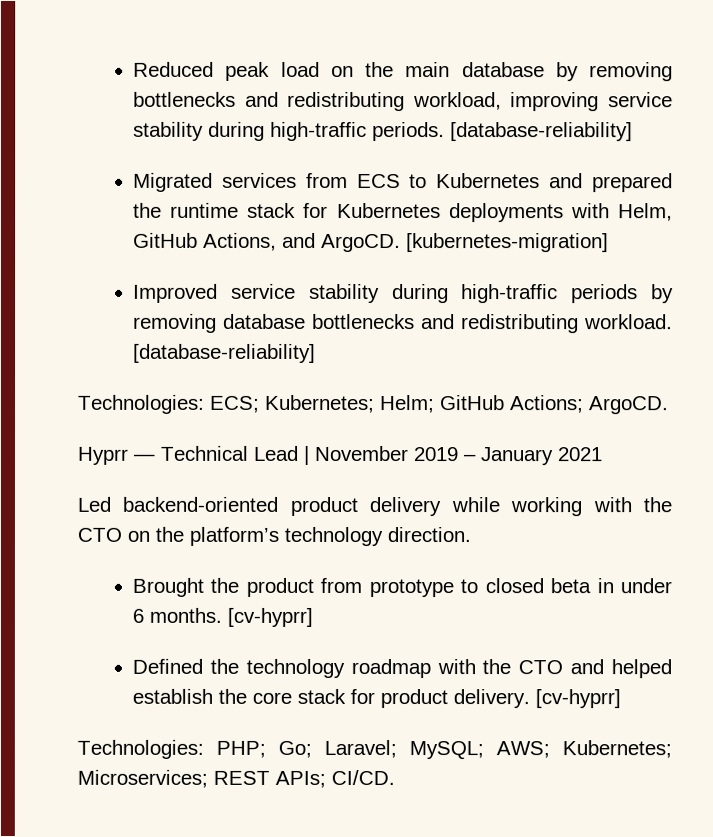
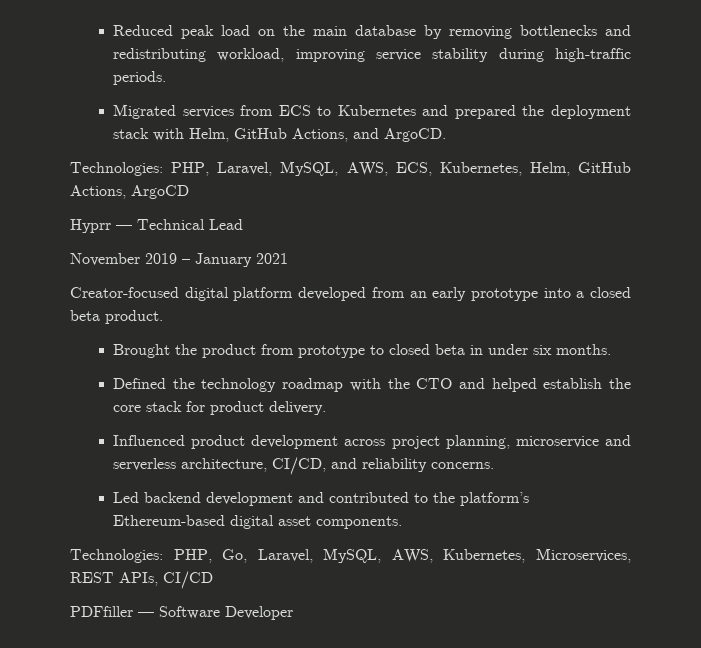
[450,122,634,142] [database-reliability] -> (167, 78) none
[170,202,564,223] runtime stack for Kubernetes deployments -> [551,105,631,119] [113,128,150,139] deployment stack
[406,233,610,253] [133,283,674,304] [133,313,673,334] [133,343,317,363] [78,394,669,415] [kubernetes-migration] // Improved service stability during high-traffic periods by removing database bottlenecks and redistributing workload. [database-reliability] // Technologies: ECS; Kubernetes; Helm; GitHub Actions; ArgoCD. -> [70,161,631,176] [70,185,189,199] // Technologies: PHP, Laravel, MySQL, AWS, ECS, Kubernetes, Helm, GitHub Actions, ArgoCD
[303,445,309,465] | -> (243, 224) //
[77,496,673,517] [77,526,471,547] Led backend-oriented product delivery while working with the CTO on the platform’s technology direction. -> [70,287,631,301] [70,310,163,324] Creator-focused digital platform developed from an early prototype into a closed beta product.
[132,608,145,623] 6 -> [533,345,553,355] six
[227,607,314,627] [cv-hyprr] -> (612, 349) none
[535,689,622,709] [77,739,672,760] [77,769,395,788] [cv-hyprr] // Technologies: PHP; Go; Laravel; MySQL; AWS; Kubernetes; Microservices; REST APIs; CI/CD. -> [113,435,631,449] [113,457,495,475] [113,492,530,506] [113,515,403,529] [70,548,631,563] [70,571,213,589] [70,606,293,620] // Influenced product development across project planning, microservice and serverless architecture, CI/CD, and reliability concerns. // Led backend development and contributed to the platform’s Ethereum-based digital asset components. // Technologies: PHP, Go, Laravel, MySQL, AWS, Kubernetes, Microservices, REST APIs, CI/CD // PDFfiller — Software Developer

